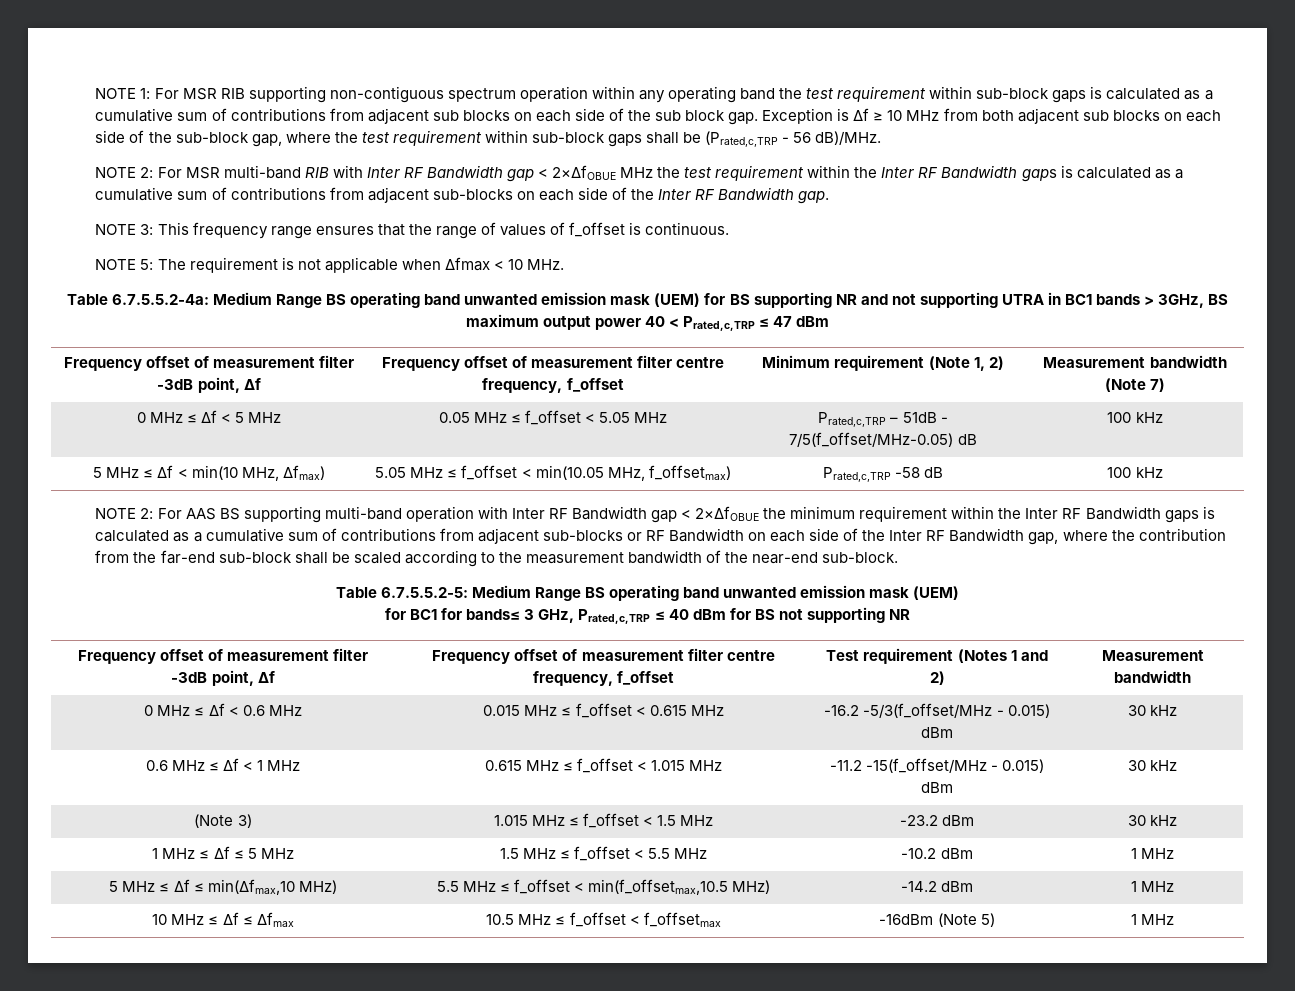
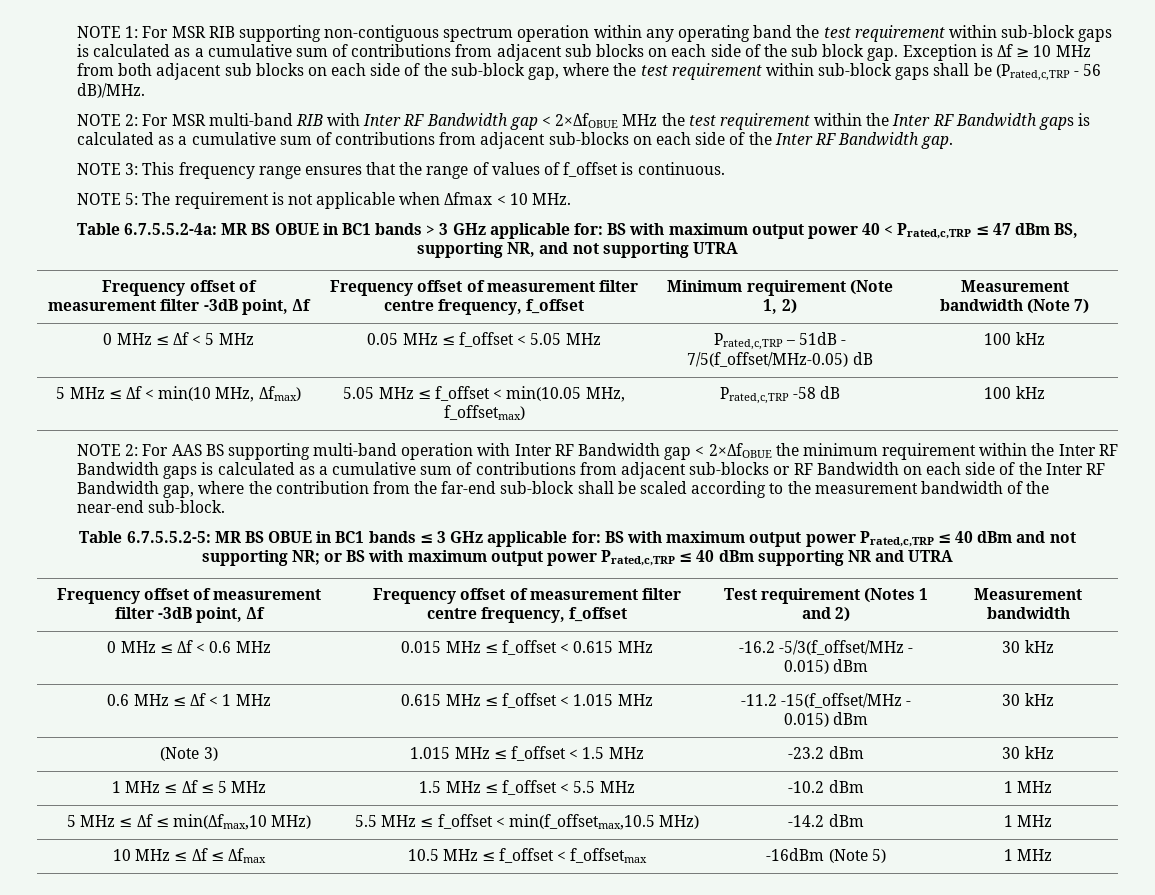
[213,292,1229,308] Medium Range BS operating band unwanted emission mask (UEM) for BS supporting NR and not supporting UTRA in BC1 bands > 3GHz, BS -> [221,223,665,239] MR BS OBUE in BC1 bands > 3 GHz applicable for: BS with
(830, 321) none -> [1054,223,1079,238] [417,242,738,258] BS, supporting NR, and not supporting UTRA
[471,585,960,601] [385,607,910,624] Medium Range BS operating band unwanted emission mask (UEM) // for BC1 for bands≤ 3 GHz, Prated,c,TRP ≤ 40 dBm for BS not supporting NR -> [214,531,1076,547] [201,550,954,566] MR BS OBUE in BC1 bands ≤ 3 GHz applicable for: BS with maximum output power Prated,c,TRP ≤ 40 dBm and not supporting NR; or BS with maximum output power Prated,c,TRP ≤ 40 dBm supporting NR and UTRA

